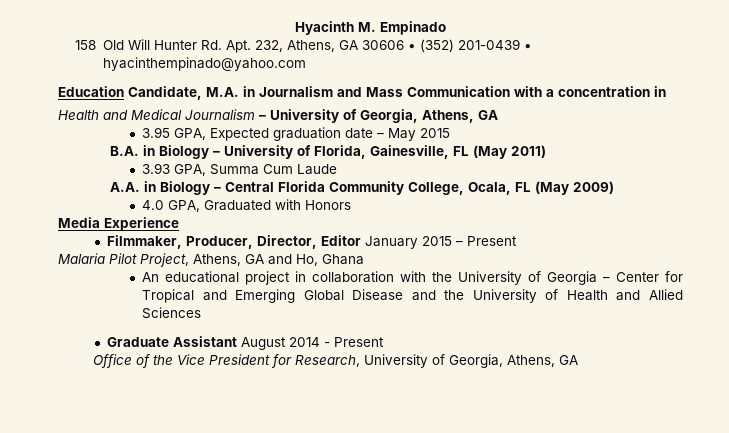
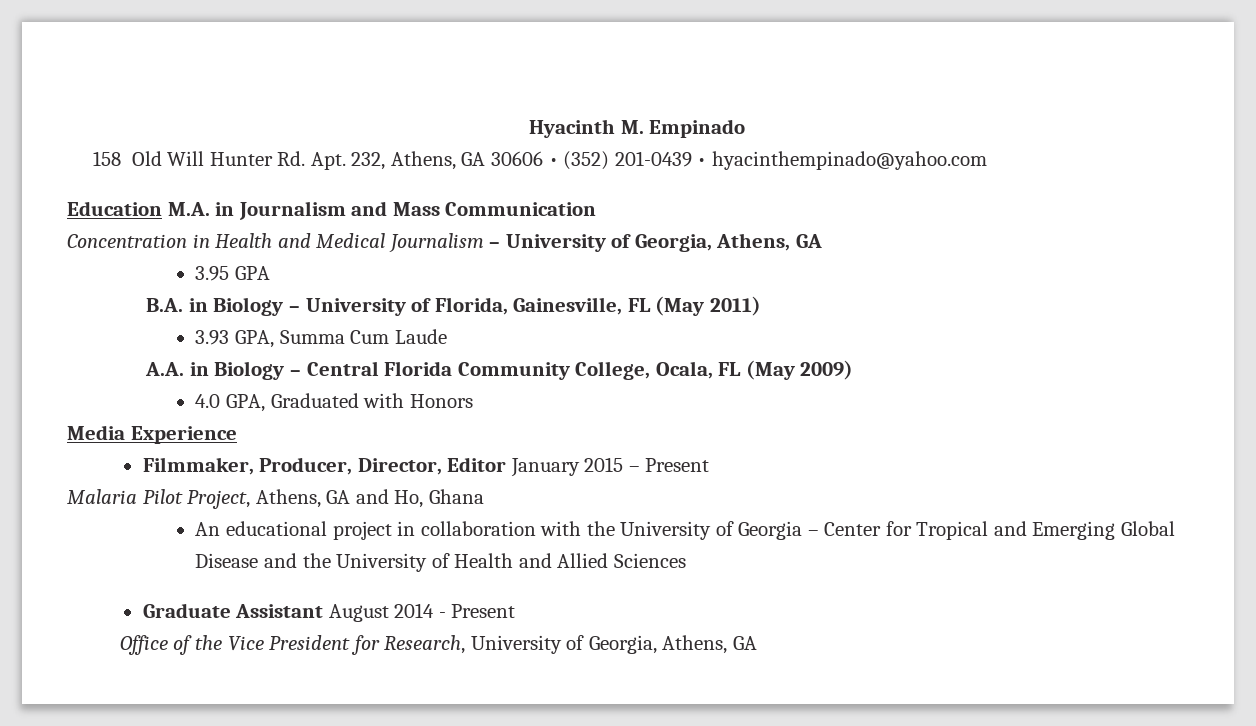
[128,86,202,100] Candidate, -> (162, 208) none
[514,86,666,97] with a concentration in // -> [67,234,210,248] // Concentration in
[174,127,451,141] GPA, Expected graduation date – May 2015 -> [234,266,270,280] GPA

